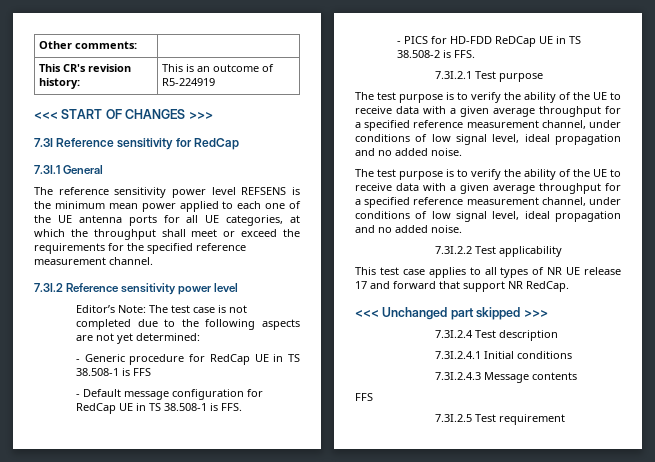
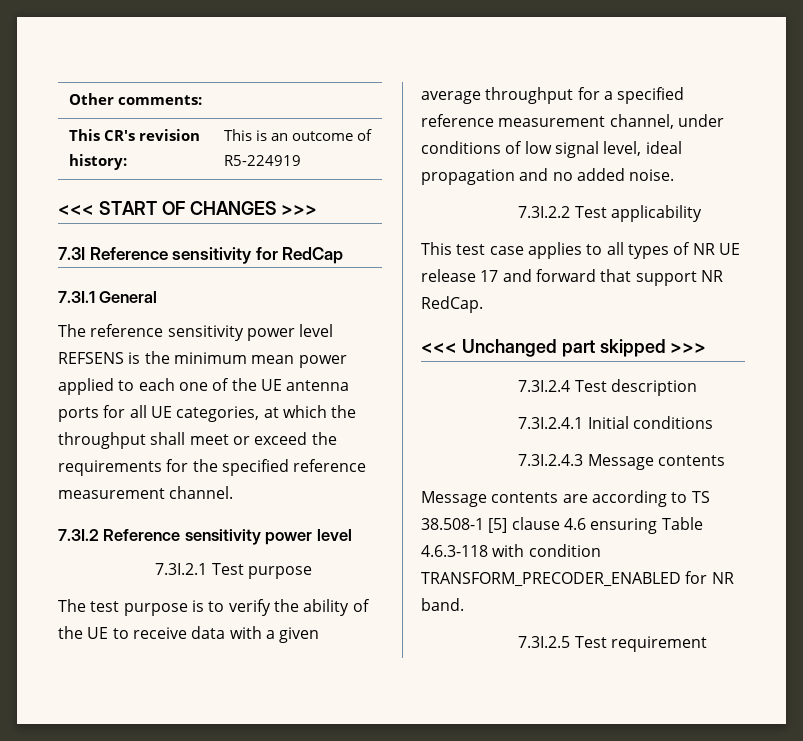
[75,305,247,313] [75,319,300,330] [75,333,200,344] [75,354,300,365] [75,368,151,376] [75,389,263,400] [75,403,242,414] [396,36,581,47] [396,50,475,58] // Editor’s Note: The test case is not completed due to the following aspects are not yet determined: // - Generic procedure for RedCap UE in TS 38.508-1 is FFS // - Default message configuration for RedCap UE in TS 38.508-1 is FFS. // - PICS for HD-FDD ReDCap UE in TS 38.508-2 is FFS. -> (352, 535) none
[355,169,621,180] [355,183,621,194] [355,197,621,208] [355,211,621,222] [355,225,462,233] // The test purpose is to verify the ability of the UE to receive data with a given average throughput for a specified reference measurement channel, under conditions of low signal level, ideal propagation and no added noise. -> (675, 175) none
[355,393,373,401] FFS -> [421,490,710,507] [421,517,703,534] [421,544,601,557] [421,571,734,587] [421,598,464,611] Message contents are according to TS 38.508-1 [5] clause 4.6 ensuring Table 4.6.3-118 with condition TRANSFORM_PRECODER_ENABLED for NR band.

